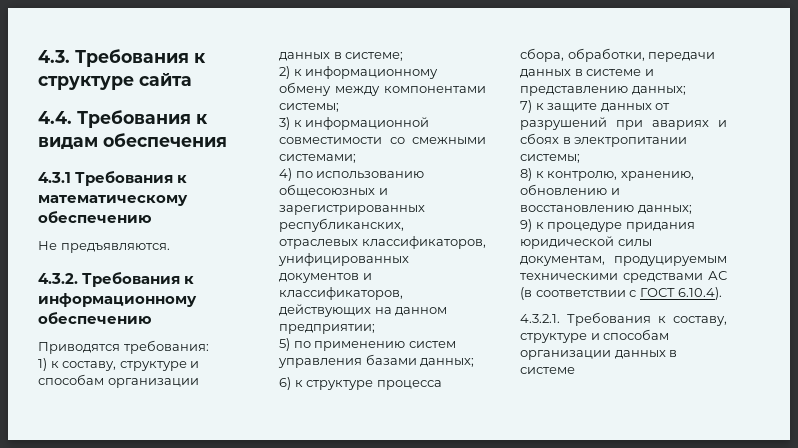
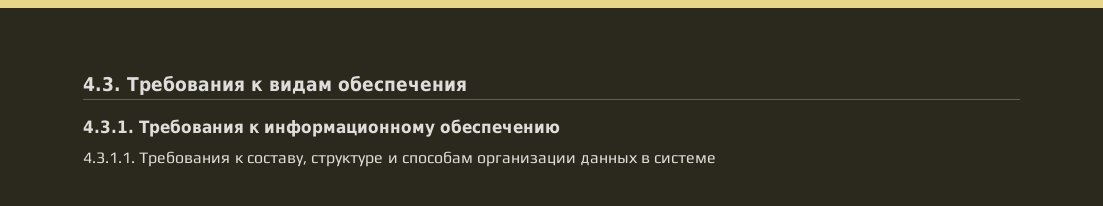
[38,73,192,90] [38,110,208,128] [38,133,227,150] [38,171,188,186] [38,195,188,206] [38,211,152,223] [38,241,170,253] [38,272,195,287] [38,293,197,307] [38,312,152,324] [38,340,209,354] [38,358,200,371] [38,374,199,388] [279,52,404,61] [279,66,439,79] [279,82,486,96] [279,103,339,112] [279,117,430,130] [279,137,486,145] [279,154,356,163] [279,168,425,181] [279,184,388,197] [279,205,425,215] [279,218,404,232] [279,236,486,249] [278,253,409,266] [279,273,372,283] [279,287,403,300] [279,304,448,317] [279,324,375,334] [279,338,456,351] [278,354,475,368] [279,377,442,390] [520,48,716,62] [520,69,654,78] [520,86,686,96] [520,100,671,113] [520,117,727,130] [520,133,688,147] [520,154,580,163] [520,168,694,181] [520,184,620,195] [520,205,692,214] [520,219,695,232] [520,236,652,249] [520,256,727,266] [520,271,727,283] [520,287,723,300] [520,314,560,323] структуре сайта // 4.4. Требования к видам обеспечения // 4.3.1 Требования к математическому обеспечению // Не предъявляются. // 4.3.2. Требования к информационному обеспечению // Приводятся требования: // 1) к составу, структуре и способам организации данных в системе; // 2) к информационному обмену между компонентами системы; // 3) к информационной совместимости со смежными системами; // 4) по использованию общесоюзных и зарегистрированных республиканских, отраслевых классификаторов, унифицированных документов и классификаторов, действующих на данном предприятии; // 5) по применению систем управления базами данных; // 6) к структуре процесса сбора, обработки, передачи данных в системе и представлению данных; // 7) к защите данных от разрушений при авариях и сбоях в электропитании системы; // 8) к контролю, хранению, обновлению и восстановлению данных; // 9) к процедуре придания юридической силы документам, продуцируемым техническими средствами АС (в соответствии с ГОСТ 6.10.4). // 4.3.2.1. -> [269,75,467,94] [83,119,560,137] [83,152,135,164] видам обеспечения // 4.3.1. Требования к информационному обеспечению // 4.3.1.1.

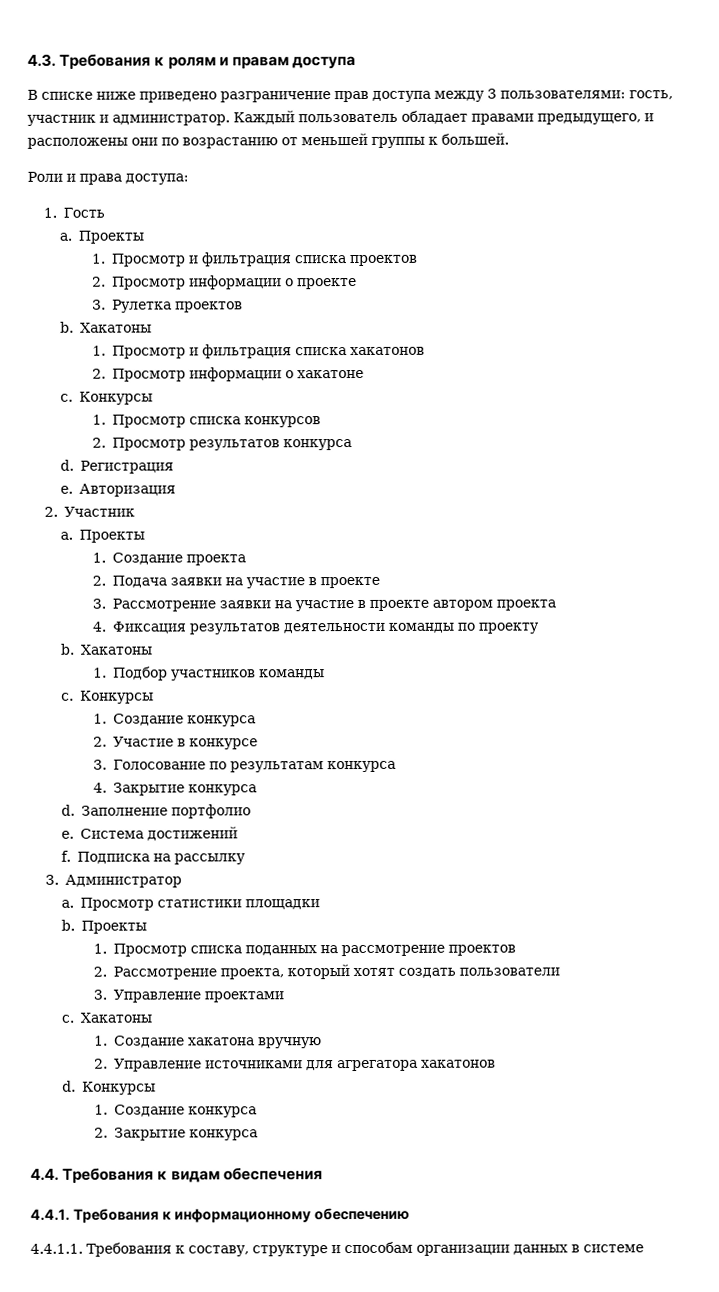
(263, 85) none -> [167,56,357,70] [27,88,673,103] [27,110,654,126] [27,132,509,149] [27,171,189,185] [43,207,105,218] [59,230,144,244] [91,252,418,267] [92,275,357,290] [92,299,243,313] [60,321,152,333] [92,344,425,359] [92,367,364,382] [60,391,153,405] [92,414,321,428] [92,437,352,451] [60,459,174,474] [60,483,176,497] [44,506,135,517] [60,529,145,543] [92,552,246,566] [92,575,380,589] [92,598,556,612] [92,621,539,635] [60,643,153,655] [93,666,325,681] [61,690,154,704] [93,713,256,727] [93,736,258,750] [93,759,396,773] [93,782,257,796] [61,804,251,819] [61,826,238,841] [61,850,247,865] [45,874,182,888] [61,897,320,911] [61,919,147,934] [93,943,516,957] [93,964,560,980] [93,989,284,1003] [61,1012,152,1023] [94,1035,322,1049] [94,1058,496,1072] [62,1080,156,1095] [94,1104,257,1118] [94,1127,258,1141] [30,1167,168,1184] ролям и правам доступа // В списке ниже приведено разграничение прав доступа между 3 пользователями: гость, участник и администратор. Каждый пользователь обладает правами предыдущего, и расположены они по возрастанию от меньшей группы к большей. // Роли и права доступа: // 1. Гость // a. Проекты // 1. Просмотр и фильтрация списка проектов // 2. Просмотр информации о проекте // 3. Рулетка проектов // b. Хакатоны // 1. Просмотр и фильтрация списка хакатонов // 2. Просмотр информации о хакатоне // c. Конкурсы // 1. Просмотр списка конкурсов // 2. Просмотр результатов конкурса // d. Регистрация // e. Авторизация // 2. Участник // a. Проекты // 1. Создание проекта // 2. Подача заявки на участие в проекте // 3. Рассмотрение заявки на участие в проекте автором проекта // 4. Фиксация результатов деятельности команды по проекту // b. Хакатоны // 1. Подбор участников команды // c. Конкурсы // 1. Создание конкурса // 2. Участие в конкурсе // 3. Голосование по результатам конкурса // 4. Закрытие конкурса // d. Заполнение портфолио // e. Система достижений // f. Подписка на рассылку // 3. Администратор // a. Просмотр статистики площадки // b. Проекты // 1. Просмотр списка поданных на рассмотрение проектов // 2. Рассмотрение проекта, который хотят создать пользователи // 3. Управление проектами // c. Хакатоны // 1. Создание хакатона вручную // 2. Управление источниками для агрегатора хакатонов // d. Конкурсы // 1. Создание конкурса // 2. Закрытие конкурса // 4.4. Требования к
[83,120,134,134] 4.3.1. -> [30,1208,70,1221] 4.4.1.
[83,152,135,164] 4.3.1.1. -> [30,1243,83,1254] 4.4.1.1.

